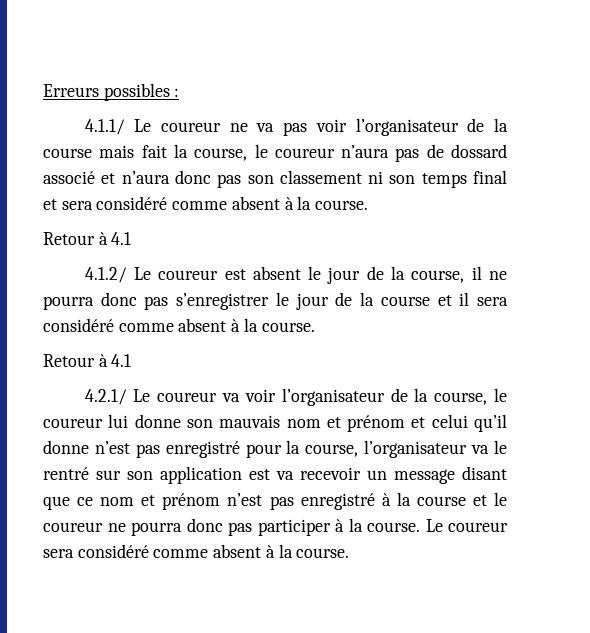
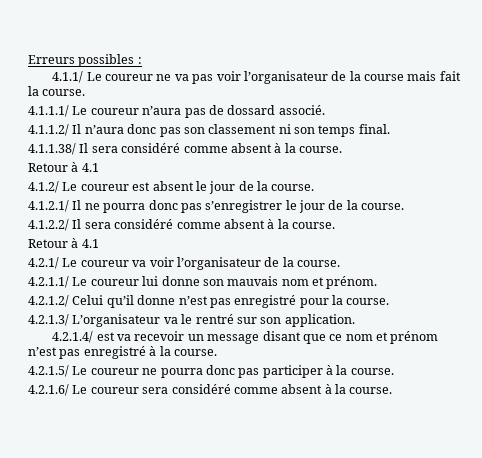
[194,144,268,161] course, le -> [42,89,86,96] [28,105,88,117] course. // 4.1.1.1/ Le
[43,171,116,184] associé et -> [278,105,325,115] [28,124,82,136] associé. // 4.1.1.2/ Il
[473,170,508,184] [43,199,57,210] final et -> [358,124,390,134] [28,143,89,155] final. // 4.1.1.38/ Il
[411,266,482,283] course, il -> [271,184,315,191] [28,200,82,212] course. // 4.1.2.1/ Il
[380,292,470,306] course et il -> [361,203,405,210] [28,219,82,231] course. // 4.1.2.2/ Il
[434,388,507,405] course, le -> [297,260,340,267] [28,276,88,288] course. // 4.2.1.1/ Le
[347,414,468,432] prénom et celui -> [326,276,378,289] [28,295,104,307] prénom. // 4.2.1.2/ Celui
[305,440,468,458] course, l’organisateur -> [346,298,390,305] [28,314,161,327] course. // 4.2.1.3/ L’organisateur
[160,466,242,484] application -> [284,314,355,327] [52,331,94,343] application. // 4.2.1.4/
[416,492,507,506] course et le -> [173,349,217,356] [28,365,88,377] course. // 4.2.1.5/ Le
(420, 527) none -> [28,384,69,396] // 4.2.1.6/

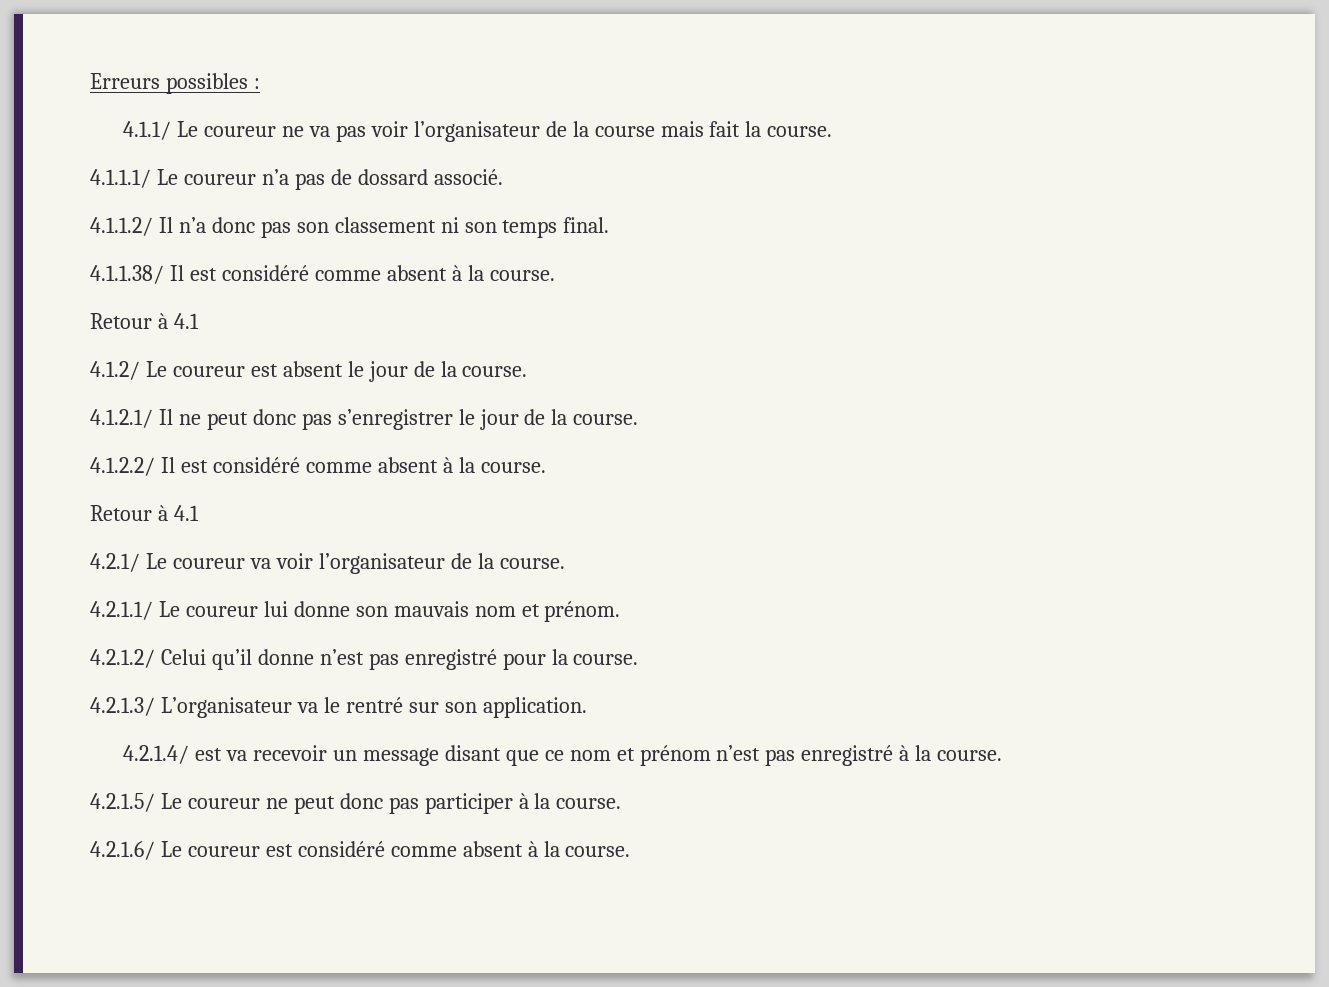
[142,106,182,115] n’aura -> [261,169,289,185] n’a
[84,125,124,134] n’aura -> [178,217,206,233] n’a
[91,146,118,153] sera -> [189,268,217,281] est
[103,203,146,213] pourra -> [206,412,248,430] peut
[84,222,111,229] sera -> [180,460,208,473] est
[160,368,203,378] pourra -> [293,796,335,814] peut
[142,387,169,394] sera -> [265,844,293,857] est

